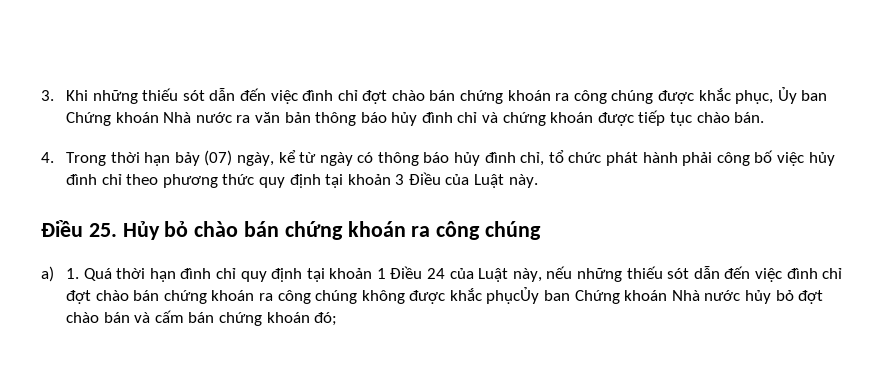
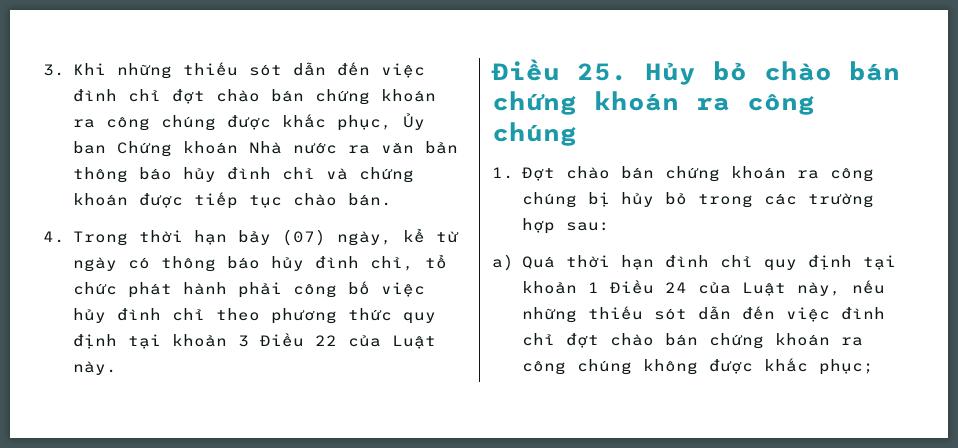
(441, 178) none -> [314,335,337,346] 22
[41,266,79,282] a) 1. -> [492,166,874,182] [521,192,874,208] [521,218,610,234] [492,254,514,271] 1. Đợt chào bán chứng khoán ra công chúng bị hủy bỏ trong các trường hợp sau: // a)
[486,287,824,304] [65,310,338,326] phụcỦy ban Chứng khoán Nhà nước hủy bỏ đợt chào bán và cấm bán chứng khoán đó; -> [818,359,874,375] phục;

